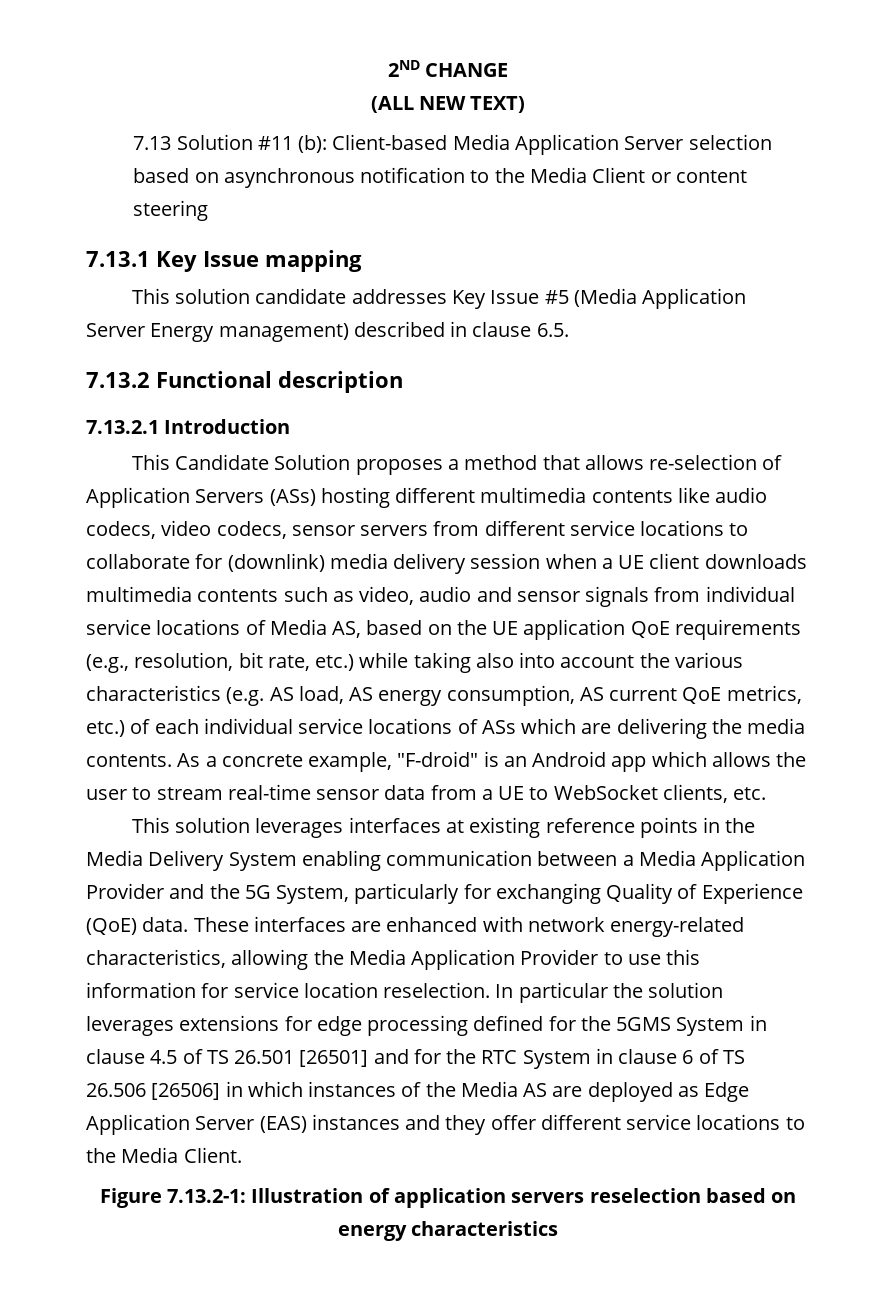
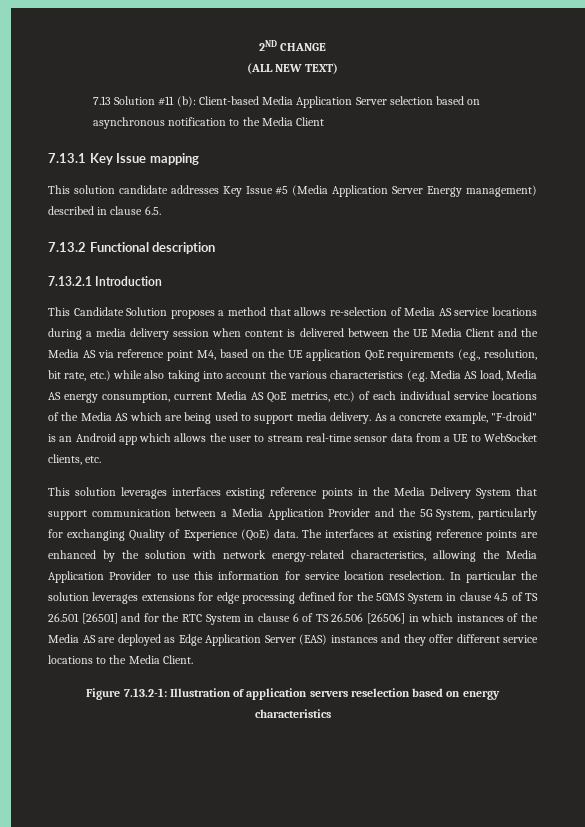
[650,170,747,183] [133,200,209,221] or content steering -> (325, 121) none
[86,487,768,508] [86,520,749,539] [86,553,807,574] [86,586,795,607] [86,619,362,638] Application Servers (ASs) hosting different multimedia contents like audio codecs, video codecs, sensor servers from different service locations to collaborate for (downlink) media delivery session when a UE client downloads multimedia contents such as video, audio and sensor signals from individual service locations of Media AS, -> [404,307,538,316] [48,328,538,340] [48,349,216,361] Media AS service locations during a media delivery session when content is delivered between the UE Media Client and the Media AS via reference point M4,
[413,652,514,673] taking also -> [144,370,200,382] also taking
(265, 696) none -> [429,370,461,379] Media
(344, 695) none -> [505,370,537,379] Media
[579,687,678,701] AS current -> [174,391,265,400] current Media AS
[481,718,806,739] [86,754,172,767] ASs which are delivering the media contents. -> [61,412,372,424] the Media AS which are being used to support media delivery.
[446,820,465,833] at -> (222, 491) none
[301,850,381,871] enabling -> [515,487,537,496] [48,510,87,520] that support
[193,916,478,932] These interfaces are enhanced -> [302,529,538,541] [48,550,186,562] The interfaces at existing reference points are enhanced by the solution

